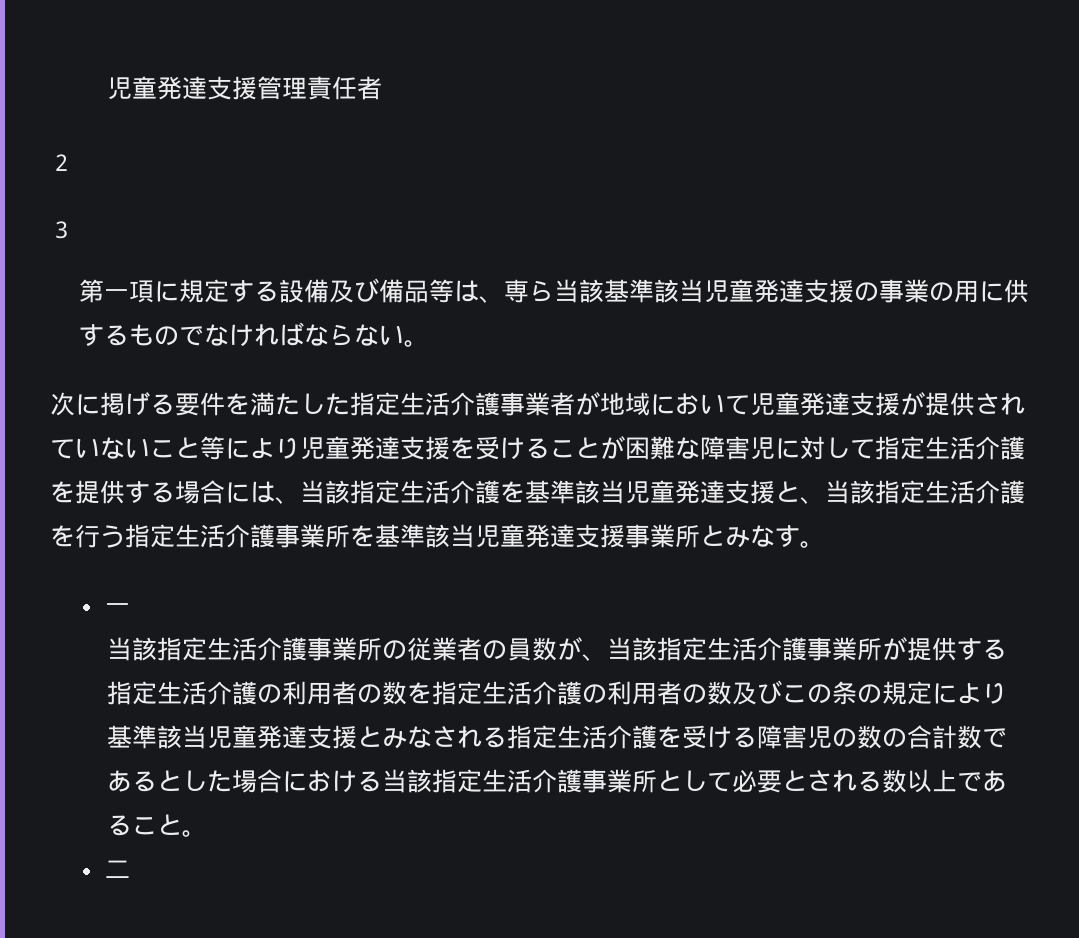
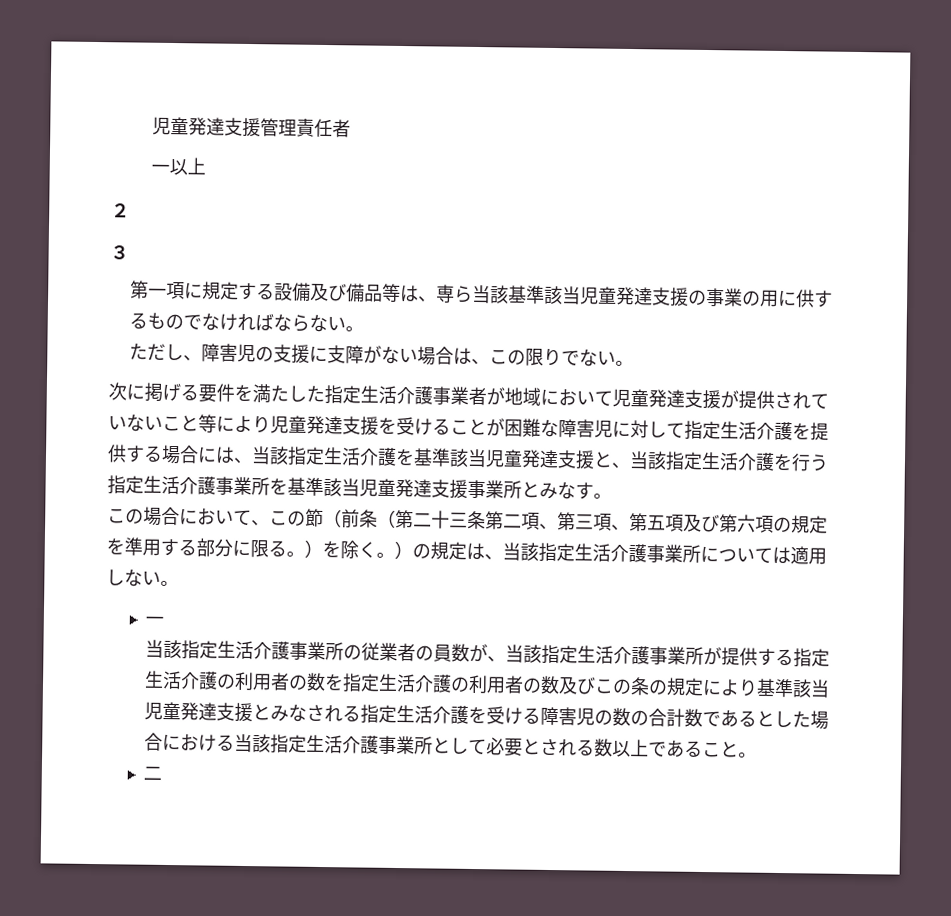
(382, 88) none -> [151,157,207,176] // 一以上
(429, 343) none -> [129,343,635,367] // ただし、障害児の支援に支障がない場合は、この限りでない。
(825, 544) none -> [107,506,828,534] [106,537,827,565] [106,569,179,587] // この場合において、この節（前条（第二十三条第二項、第三項、第五項及び第六項の規定を準用する部分に限る。）を除く。）の規定は、当該指定生活介護事業所については適用しない。

